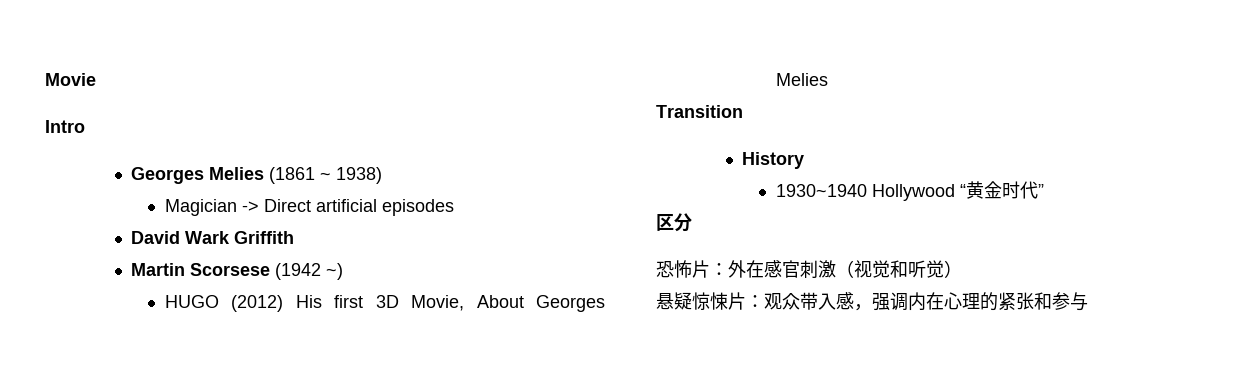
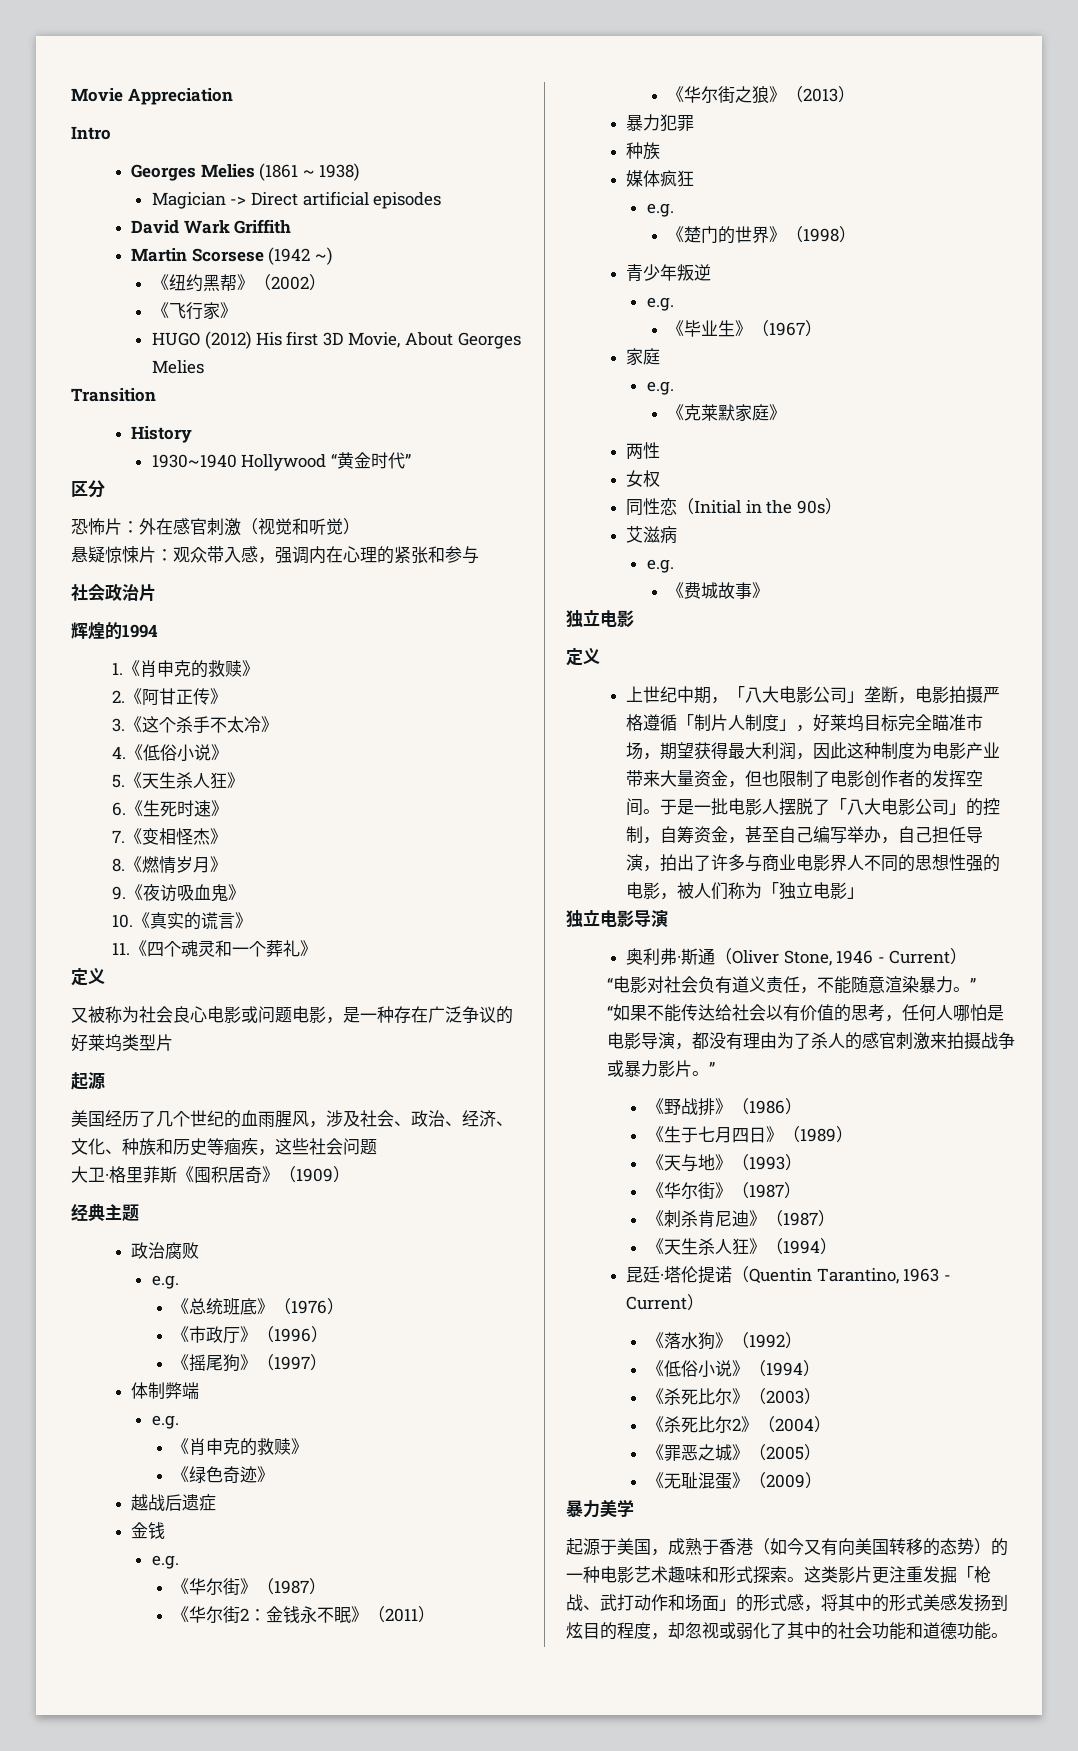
(96, 79) none -> [127,88,233,105] Appreciation
(344, 271) none -> [151,274,326,292] [151,302,237,320] // 《纽约黑帮》（2002） // 《飞行家》
(1088, 301) none -> [71,584,156,602] [71,622,158,640] [112,660,260,678] [112,688,228,706] [112,716,279,734] [112,744,229,762] [112,772,245,789] [112,800,229,817] [112,828,228,845] [112,856,228,874] [112,884,246,902] [112,912,253,930] [112,940,318,957] [71,968,105,986] [71,1006,513,1024] [71,1034,173,1052] [71,1072,105,1090] [71,1110,513,1128] [71,1138,377,1156] [71,1166,350,1183] [71,1204,139,1221] [131,1242,200,1260] [151,1275,179,1289] [172,1298,345,1315] [172,1326,329,1343] [172,1354,328,1372] [131,1382,200,1399] [151,1415,179,1429] [172,1438,309,1456] [172,1466,275,1483] [131,1494,217,1512] [131,1522,166,1539] [151,1555,179,1569] [172,1578,327,1595] [172,1606,436,1623] [667,86,856,104] [626,114,695,132] [626,142,661,160] [626,170,695,187] [646,203,674,217] [667,226,857,244] [626,264,712,282] [646,297,674,311] [667,320,823,337] [626,348,661,366] [646,381,674,395] [667,404,787,422] [626,442,661,459] [626,470,661,487] [626,498,842,516] [626,526,678,544] [646,559,674,573] [667,582,770,599] [566,610,634,628] [566,648,600,666] [626,686,1001,704] [626,714,984,732] [626,742,1001,760] [626,770,984,788] [626,798,1001,816] [626,826,984,844] [626,854,1001,872] [626,882,865,900] [566,910,668,928] [626,948,968,966] [607,976,977,994] [607,1004,1005,1022] [607,1032,1016,1050] [607,1060,716,1077] [646,1098,802,1116] [646,1126,853,1143] [646,1154,802,1172] [646,1182,801,1199] [646,1210,835,1228] [646,1238,837,1255] [626,1266,951,1284] [626,1294,705,1311] [646,1332,802,1350] [646,1360,820,1378] [646,1388,821,1405] [646,1416,831,1433] [646,1444,821,1461] [646,1472,822,1490] [566,1499,634,1518] [566,1538,1008,1556] [566,1566,991,1584] [566,1594,1008,1612] [566,1622,1008,1640] // 社会政治片 // 辉煌的1994 // 1.《肖申克的救赎》 // 2.《阿甘正传》 // 3.《这个杀手不太冷》 // 4.《低俗小说》 // 5.《天生杀人狂》 // 6.《生死时速》 // 7.《变相怪杰》 // 8.《燃情岁月》 // 9.《夜访吸血鬼》 // 10.《真实的谎言》 // 11.《四个魂灵和一个葬礼》 // 定义 // 又被称为社会良心电影或问题电影，是一种存在广泛争议的好莱坞类型片 // 起源 // 美国经历了几个世纪的血雨腥风，涉及社会、政治、经济、文化、种族和历史等痼疾，这些社会问题 // 大卫·格里菲斯《囤积居奇》（1909） // 经典主题 // 政治腐败 // e.g. // 《总统班底》（1976） // 《市政厅》（1996） // 《摇尾狗》（1997） // 体制弊端 // e.g. // 《肖申克的救赎》 // 《绿色奇迹》 // 越战后遗症 // 金钱 // e.g. // 《华尔街》（1987） // 《华尔街2：金钱永不眠》（2011） // 《华尔街之狼》（2013） // 暴力犯罪 // 种族 // 媒体疯狂 // e.g. // 《楚门的世界》（1998） // 青少年叛逆 // e.g. // 《毕业生》（1967） // 家庭 // e.g. // 《克莱默家庭》 // 两性 // 女权 // 同性恋（Initial in the 90s） // 艾滋病 // e.g. // 《费城故事》 // 独立电影 // 定义 // 上世纪中期，「八大电影公司」垄断，电影拍摄严格遵循「制片人制度」，好莱坞目标完全瞄准市场，期望获得最大利润，因此这种制度为电影产业带来大量资金，但也限制了电影创作者的发挥空间。于是一批电影人摆脱了「八大电影公司」的控制，自筹资金，甚至自己编写举办，自己担任导演，拍出了许多与商业电影界人不同的思想性强的电影，被人们称为「独立电影」 // 独立电影导演 // 奥利弗·斯通（Oliver Stone, 1946 - Current） // “电影对社会负有道义责任，不能随意渲染暴力。” // “如果不能传达给社会以有价值的思考，任何人哪怕是电影导演，都没有理由为了杀人的感官刺激来拍摄战争或暴力影片。” // 《野战排》（1986） // 《生于七月四日》（1989） // 《天与地》（1993） // 《华尔街》（1987） // 《刺杀肯尼迪》（1987） // 《天生杀人狂》（1994） // 昆廷·塔伦提诺（Quentin Tarantino, 1963 - Current） // 《落水狗》（1992） // 《低俗小说》（1994） // 《杀死比尔》（2003） // 《杀死比尔2》（2004） // 《罪恶之城》（2005） // 《无耻混蛋》（2009） // 暴力美学 // 起源于美国，成熟于香港（如今又有向美国转移的态势）的一种电影艺术趣味和形式探索。这类影片更注重发掘「枪战、武打动作和场面」的形式感，将其中的形式美感发扬到炫目的程度，却忽视或弱化了其中的社会功能和道德功能。

